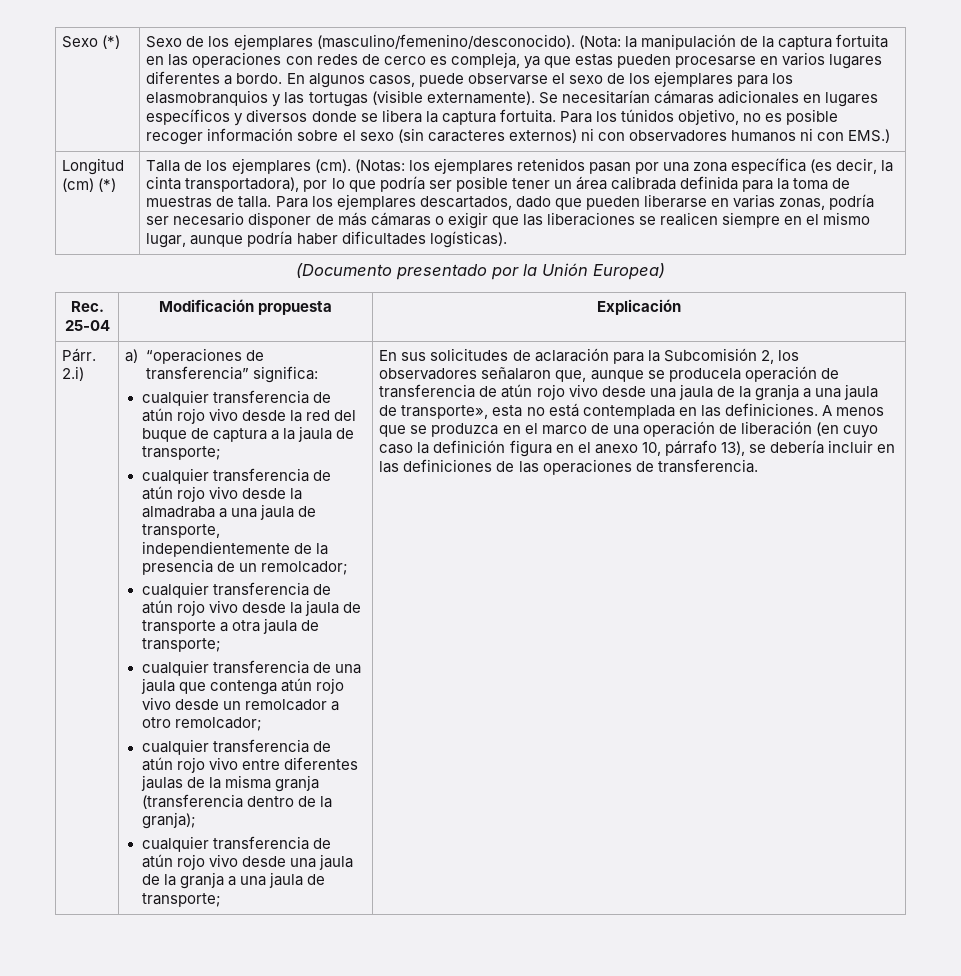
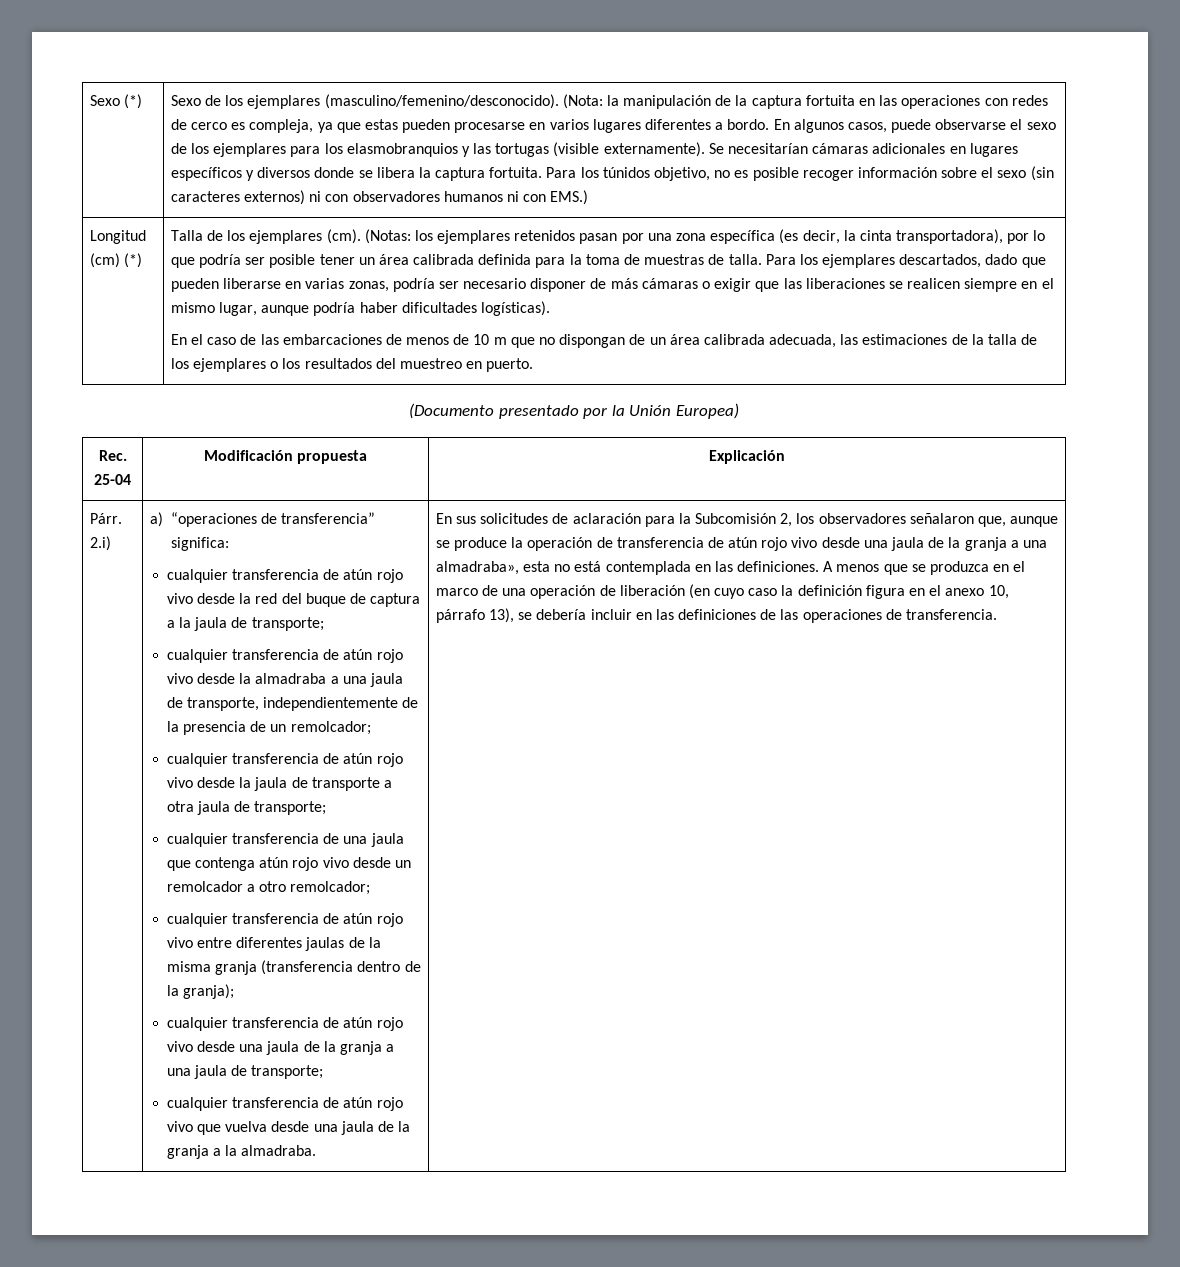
(507, 239) none -> [170,334,1038,348] [170,358,534,372] // En el caso de las embarcaciones de menos de 10 m que no dispongan de un área calibrada adecuada, las estimaciones de la talla de los ejemplares o los resultados del muestreo en puerto.
(221, 900) none -> [166,1097,403,1111] [166,1121,411,1135] [166,1145,317,1159] // cualquier transferencia de atún rojo vivo que vuelva desde una jaula de la granja a la almadraba.
[668,368,741,382] producela -> [453,537,524,551] produce la
[844,384,879,400] [379,405,489,419] jaula de transporte», -> [435,561,519,575] almadraba»,

